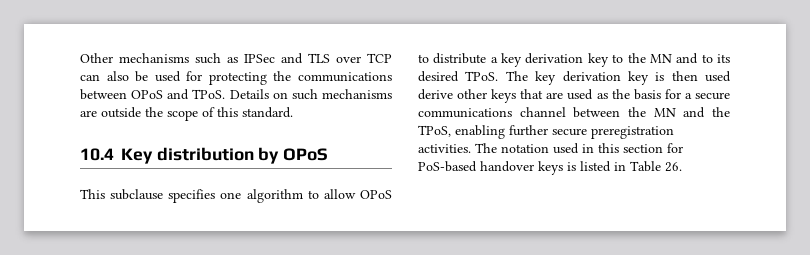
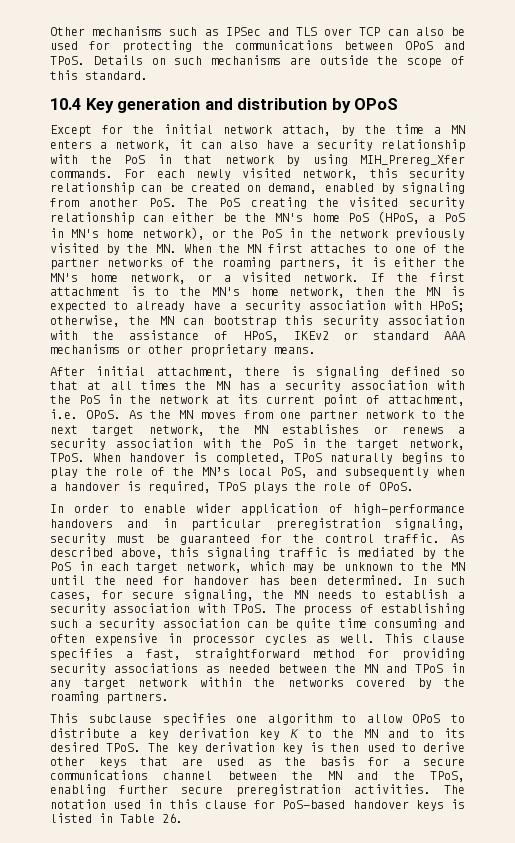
(153, 156) none -> [117,98,233,113] generation and
(329, 154) none -> [50,124,465,137] [50,139,465,152] [50,154,465,166] [50,168,465,180] [50,182,465,195] [50,197,465,209] [50,211,466,225] [50,227,465,241] [50,243,466,255] [50,257,465,270] [50,272,466,284] [50,286,465,298] [50,300,465,313] [50,315,465,328] [50,330,465,342] [50,344,316,357] [50,366,465,378] [50,380,466,392] [50,394,465,407] [50,409,465,422] [50,424,465,436] [50,438,465,450] [50,452,465,465] [50,467,465,479] [50,481,414,494] [50,503,465,516] [50,518,465,531] [50,533,465,545] [50,547,465,559] [50,561,465,573] [50,575,465,585] [50,589,465,601] [50,603,465,616] [50,618,466,631] [50,633,465,646] [50,648,466,661] [50,663,465,675] [50,677,465,689] [50,691,169,704] // Except for the initial network attach, by the time a MN enters a network, it can also have a security relationship with the PoS in that network by using MIH_Prereg_Xfer commands. For each newly visited network, this security relationship can be created on demand, enabled by signaling from another PoS. The PoS creating the visited security relationship can either be the MN's home PoS (HPoS, a PoS in MN's home network), or the PoS in the network previously visited by the MN. When the MN first attaches to one of the partner networks of the roaming partners, it is either the MN's home network, or a visited network. If the first attachment is to the MN's home network, then the MN is expected to already have a security association with HPoS; otherwise, the MN can bootstrap this security association with the assistance of HPoS, IKEv2 or standard AAA mechanisms or other proprietary means. // After initial attachment, there is signaling defined so that at all times the MN has a security association with the PoS in the network at its current point of attachment, i.e. OPoS. As the MN moves from one partner network to the next target network, the MN establishes or renews a security association with the PoS in the target network, TPoS. When handover is completed, TPoS naturally begins to play the role of the MN’s local PoS, and subsequently when a handover is required, TPoS plays the role of OPoS. // In order to enable wider application of high-performance handovers and in particular preregistration signaling, security must be guaranteed for the control traffic. As described above, this signaling traffic is mediated by the PoS in each target network, which may be unknown to the MN until the need for handover has been determined. In such cases, for secure signaling, the MN needs to establish a security association with TPoS. The process of establishing such a security association can be quite time consuming and often expensive in processor cycles as well. This clause specifies a fast, straightforward method for providing security associations as needed between the MN and TPoS in any target network within the networks covered by the roaming partners.
(609, 60) none -> [289,729,299,738] K
(731, 76) none -> [401,743,416,752] to
[623,144,663,153] section -> [204,800,247,809] clause

